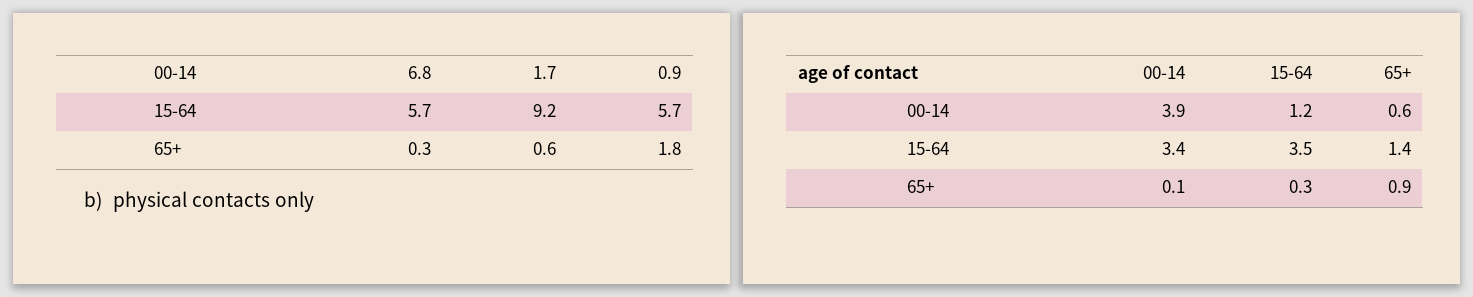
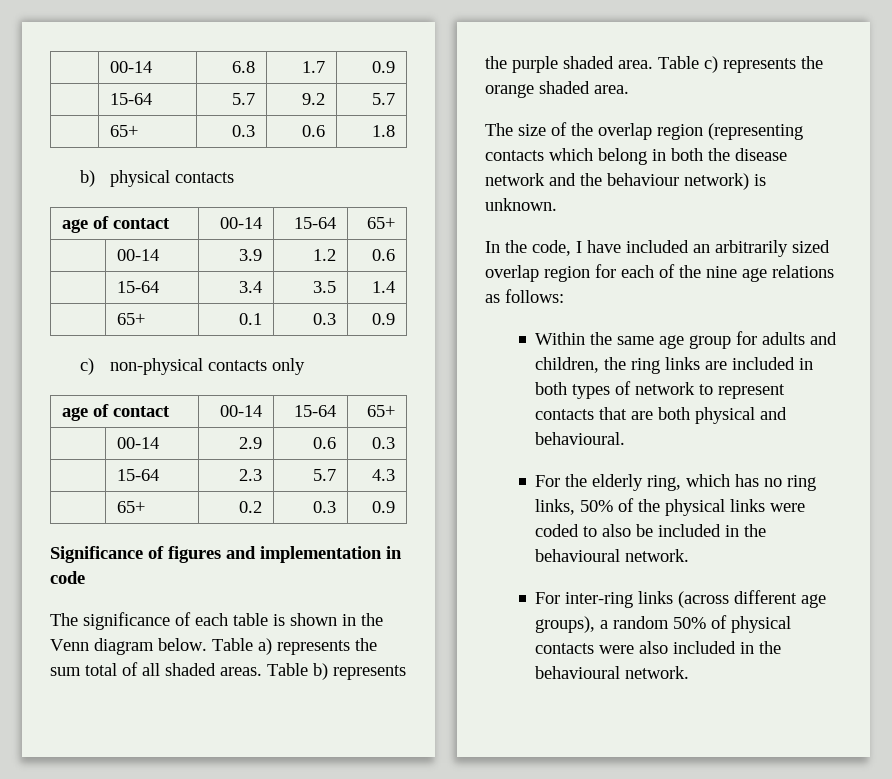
[275,191,315,212] only -> (234, 177) none
(1412, 186) none -> [79,358,305,375] [62,404,171,421] [219,405,262,417] [293,405,336,417] [366,405,395,417] [117,437,160,449] [238,437,262,449] [312,437,336,449] [371,437,395,449] [117,469,160,481] [238,469,262,481] [312,469,336,481] [371,469,395,481] [117,501,146,513] [238,501,262,513] [312,501,336,513] [371,501,395,513] [50,546,402,563] [50,571,85,584] [50,612,383,630] [50,638,377,655] [50,662,406,680] [485,56,823,73] [485,81,629,98] [485,122,803,140] [485,148,787,165] [485,173,766,190] [485,198,557,211] [485,240,830,257] [485,264,834,282] [485,289,564,303] [535,331,838,349] [535,357,814,374] [535,381,786,399] [535,407,788,424] [535,432,626,445] [535,474,817,491] [535,498,806,516] [535,524,767,537] [535,549,690,562] [535,590,827,608] [535,615,792,633] [535,641,782,654] [535,666,690,679] // c) non-physical contacts only // age of contact | 00-14 | 15-64 | 65+ // | 00-14 | 2.9 | 0.6 | 0.3 // | 15-64 | 2.3 | 5.7 | 4.3 // | 65+ | 0.2 | 0.3 | 0.9 // Significance of figures and implementation in code // The significance of each table is shown in the Venn diagram below. Table a) represents the sum total of all shaded areas. Table b) represents the purple shaded area. Table c) represents the orange shaded area. // The size of the overlap region (representing contacts which belong in both the disease network and the behaviour network) is unknown. // In the code, I have included an arbitrarily sized overlap region for each of the nine age relations as follows: // Within the same age group for adults and children, the ring links are included in both types of network to represent contacts that are both physical and behavioural. // For the elderly ring, which has no ring links, 50% of the physical links were coded to also be included in the behavioural network. // For inter-ring links (across different age groups), a random 50% of physical contacts were also included in the behavioural network.

